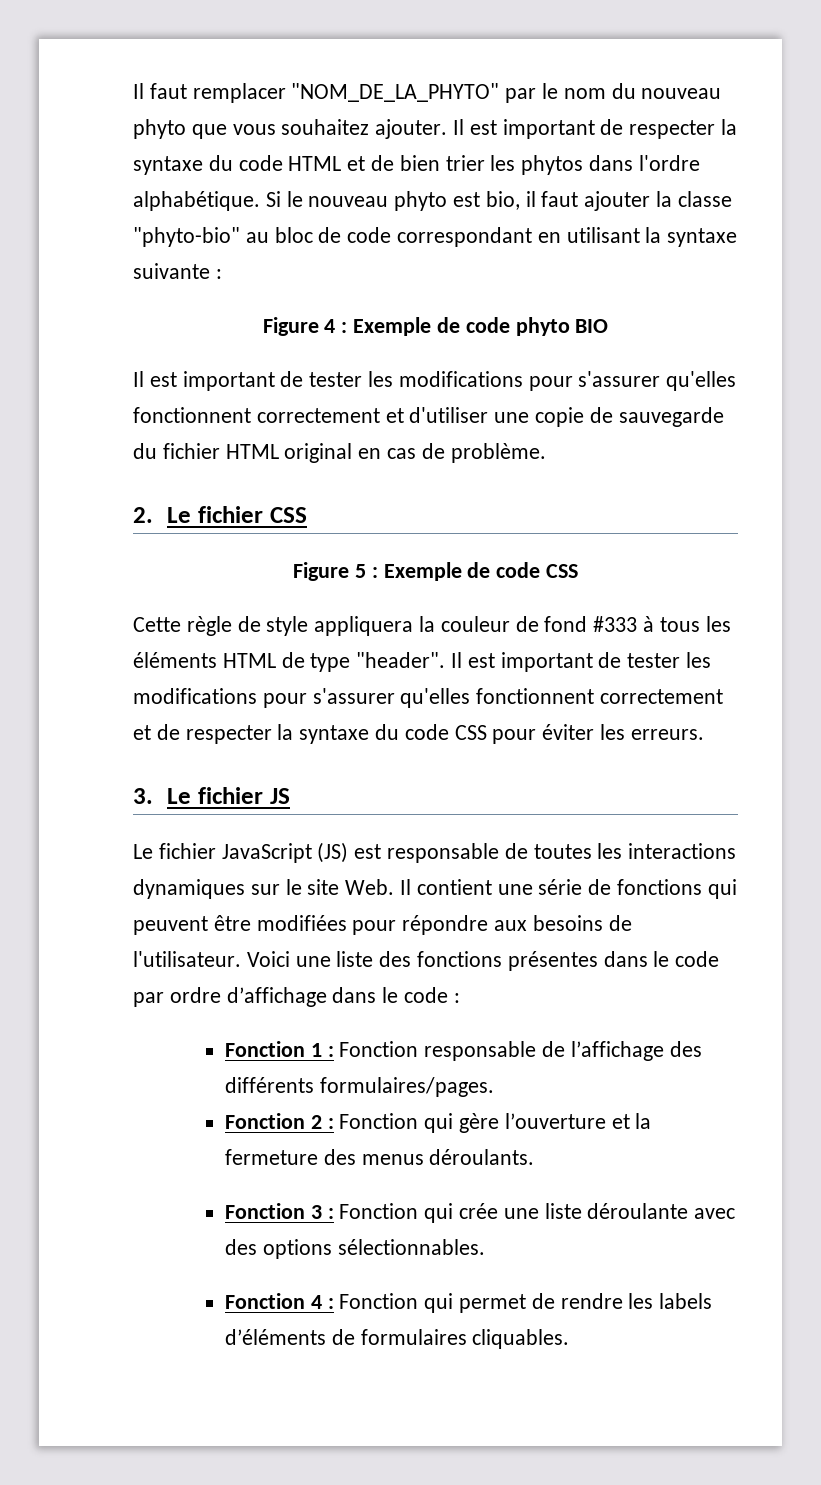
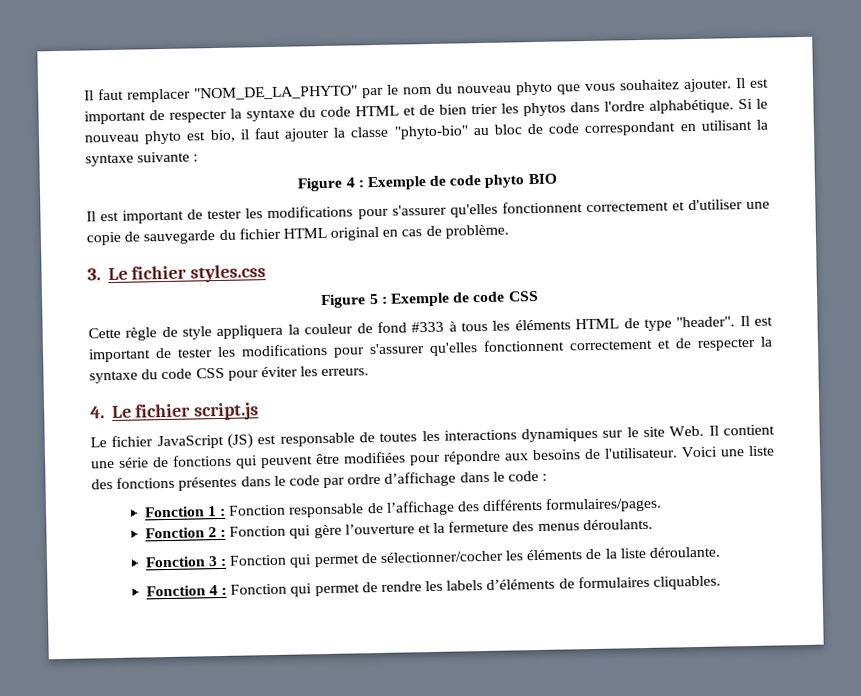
[133,506,307,523] 2. Le fichier CSS -> [87,264,267,283] 3. Le fichier styles.css
[133,787,290,804] 3. Le fichier JS -> [90,402,260,421] 4. Le fichier script.js
[459,1203,736,1219] [225,1239,485,1259] crée une liste déroulante avec des options sélectionnables. -> [313,546,721,568] permet de sélectionner/cocher les éléments de la liste déroulante.

